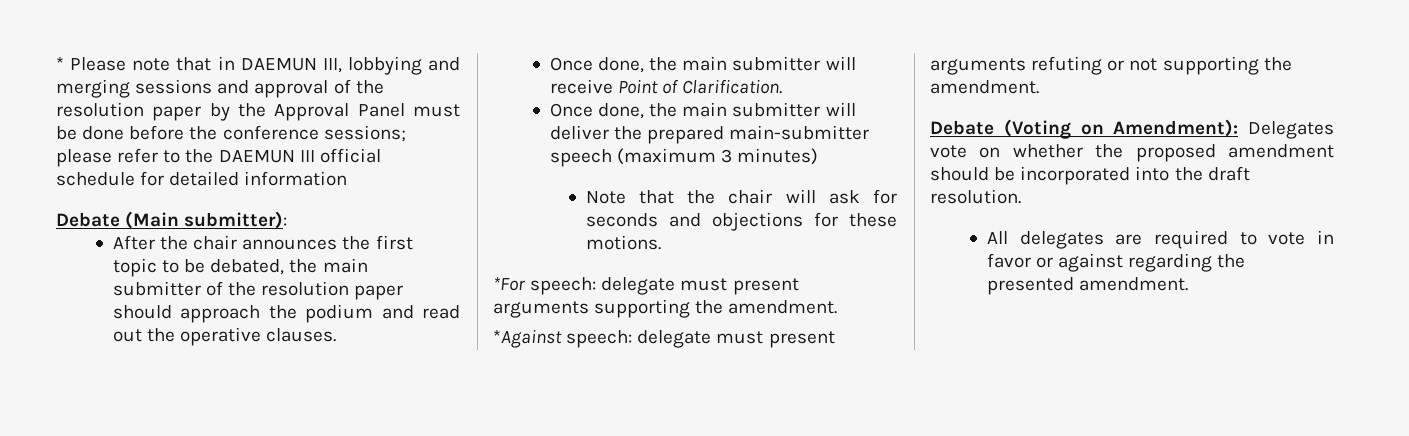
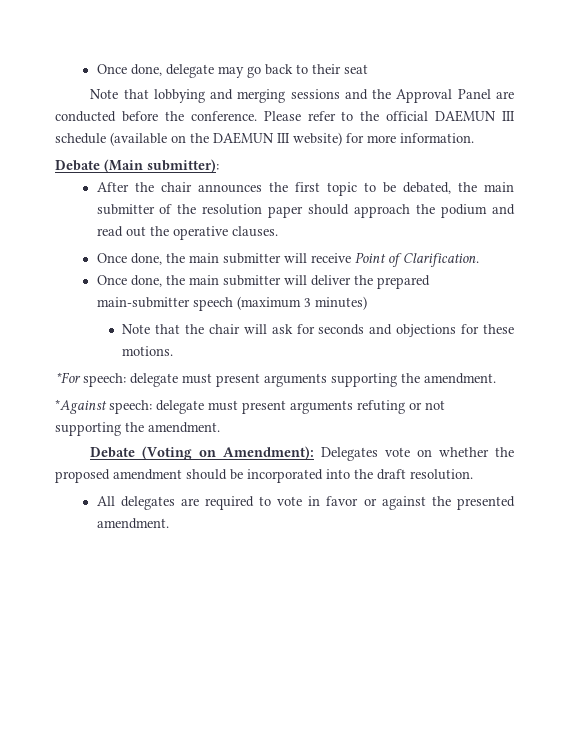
[56,56,342,73] * Please note that in DAEMUN III, -> [96,64,368,78] [90,89,149,99] Once done, delegate may go back to their seat // Note that
[254,79,384,98] [56,102,460,121] [56,125,406,142] [56,149,112,167] approval of the resolution paper by the Approval Panel must be done before the conference sessions; please -> [372,89,514,103] [55,111,301,122] the Approval Panel are conducted before the conference. Please
[218,148,381,163] [56,171,348,186] DAEMUN III official schedule for detailed information -> [386,110,515,122] [55,132,474,146] official DAEMUN III schedule (available on the DAEMUN III website) for more information.
[1128,253,1213,272] regarding -> (426, 503) none

